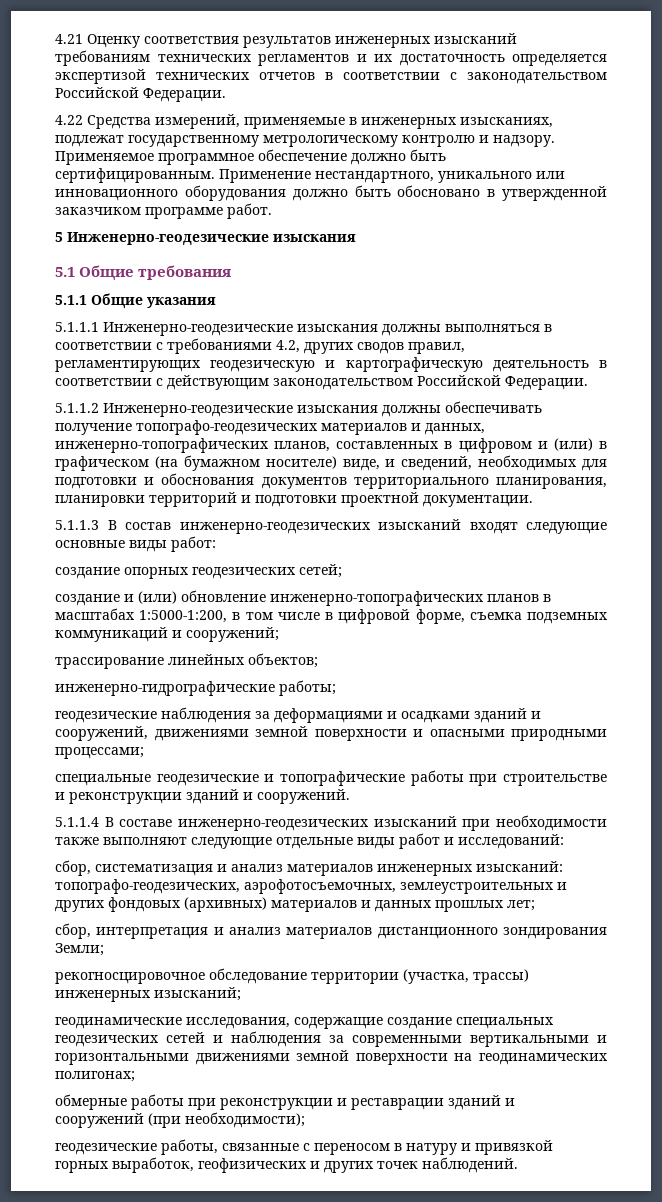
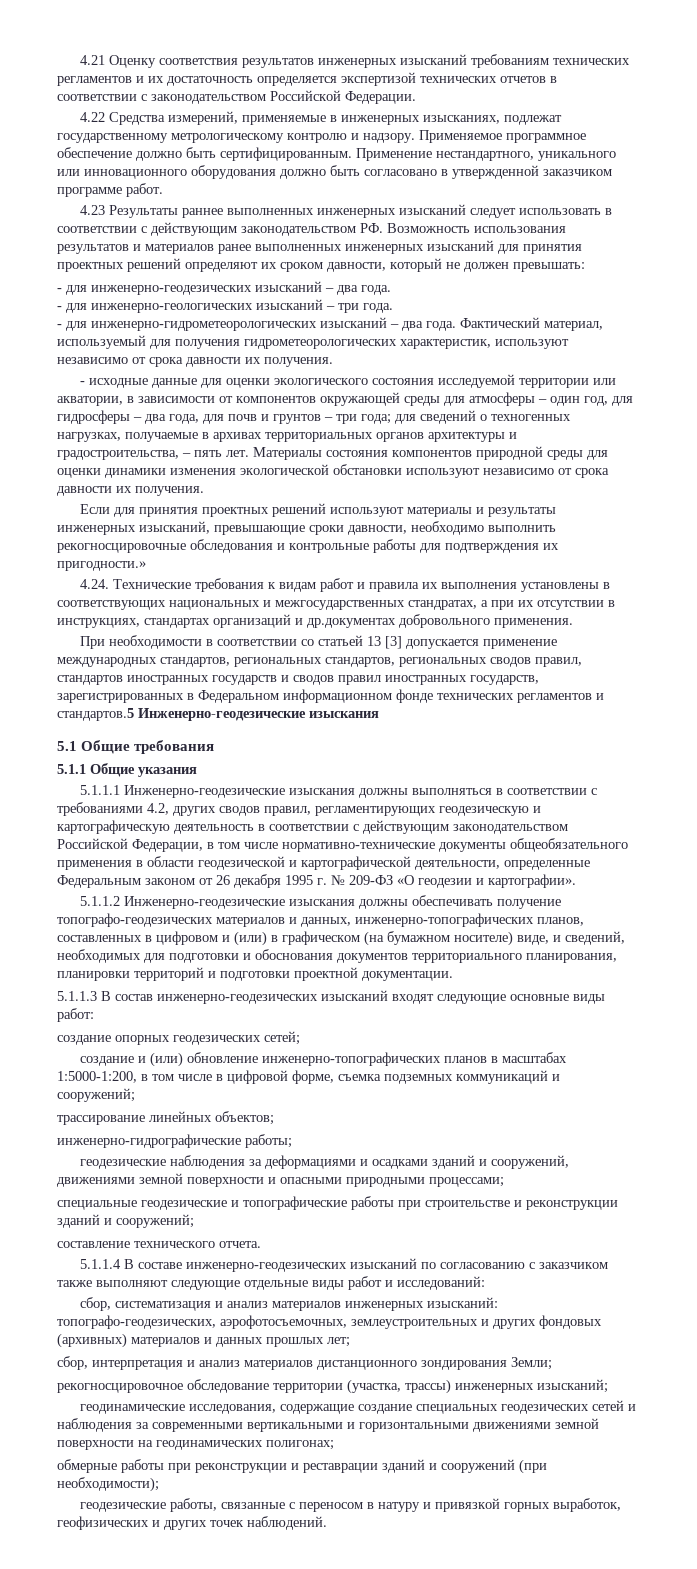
[397,185,481,197] обосновано -> [364,169,437,176] согласовано
[55,232,63,242] 5 -> [80,204,613,218] [57,222,566,236] [57,240,582,254] [57,258,585,272] [57,281,391,295] [57,299,393,313] [57,317,603,331] [57,335,569,349] [57,357,333,367] [80,374,617,388] [57,392,633,406] [57,410,571,424] [57,432,517,442] [57,446,608,460] [57,464,609,478] [57,486,204,496] [80,503,557,517] [57,521,556,535] [57,539,559,553] [57,561,146,571] [80,578,611,592] [57,600,615,610] [57,614,573,628] [80,635,558,649] [57,657,582,667] [57,675,539,685] [57,689,604,703] [57,708,134,721] 4.23 Результаты раннее выполненных инженерных изысканий следует использовать в соответствии с действующим законодательством РФ. Возможность использования результатов и материалов ранее выполненных инженерных изысканий для принятия проектных решений определяют их сроком давности, который не должен превышать: // - для инженерно-геодезических изысканий – два года. // - для инженерно-геологических изысканий – три года. // - для инженерно-гидрометеорологических изысканий – два года. Фактический материал, используемый для получения гидрометеорологических характеристик, используют независимо от срока давности их получения. // - исходные данные для оценки экологического состояния исследуемой территории или акватории, в зависимости от компонентов окружающей среды для атмосферы – один год, для гидросферы – два года, для почв и грунтов – три года; для сведений о техногенных нагрузках, получаемые в архивах территориальных органов архитектуры и градостроительства, – пять лет. Материалы состояния компонентов природной среды для оценки динамики изменения экологической обстановки используют независимо от срока давности их получения. // Если для принятия проектных решений используют материалы и результаты инженерных изысканий, превышающие сроки давности, необходимо выполнить рекогносцировочные обследования и контрольные работы для подтверждения их пригодности.» // 4.24. Технические требования к видам работ и правила их выполнения установлены в соответствующих национальных и межгосударственных стандратах, а при их отсутствии в инструкциях, стандартах организаций и др.документах добровольного применения. // При необходимости в соответствии со статьей 13 [3] допускается применение международных стандартов, региональных стандартов, региональных сводов правил, стандартов иностранных государств и сводов правил иностранных государств, зарегистрированных в Федеральном информационном фонде технических регламентов и стандартов.5
[505,376,588,390] Федерации. -> [132,838,628,852] [57,856,590,870] [57,874,576,888] Федерации, в том числе нормативно-технические документы общеобязательного применения в области геодезической и картографической деятельности, определенные Федеральным законом от 26 декабря 1995 г. № 209-ФЗ «О геодезии и картографии».
[257,789,350,804] сооружений. -> [116,1214,194,1228] [57,1241,261,1248] сооружений; // составление технического отчета.
[462,815,607,831] при необходимости -> [421,1262,609,1269] по согласованию с заказчиком

